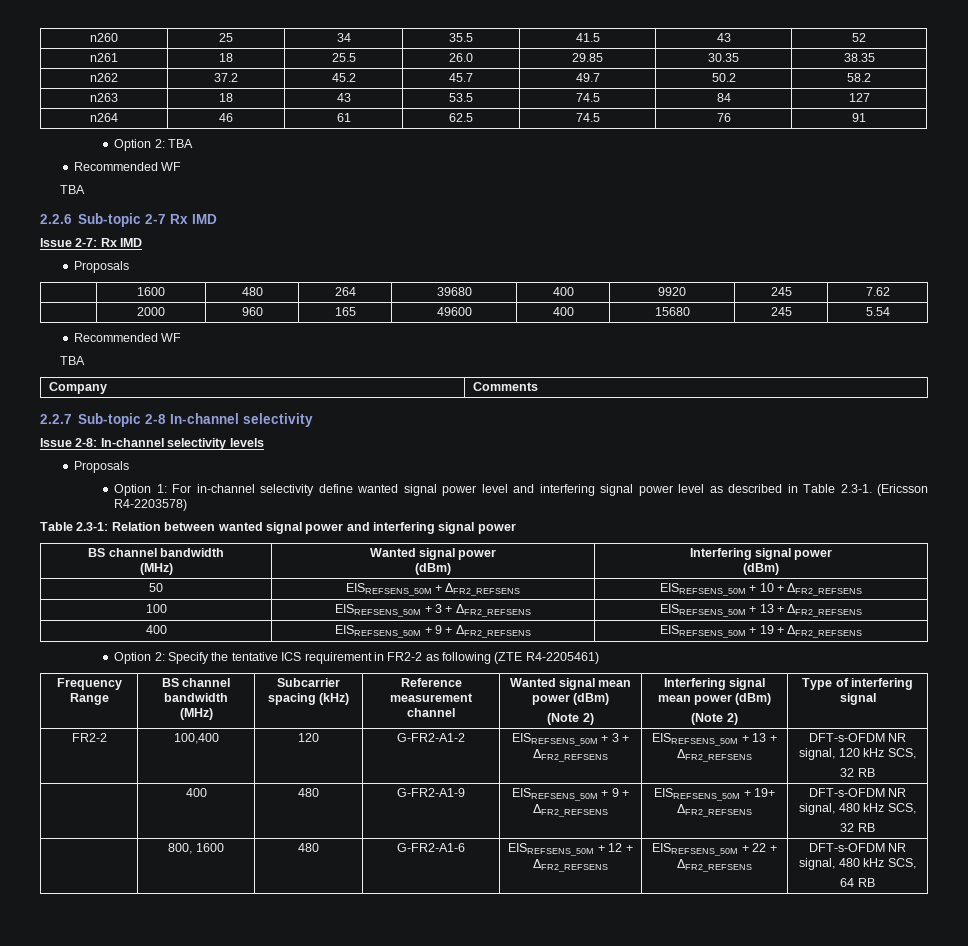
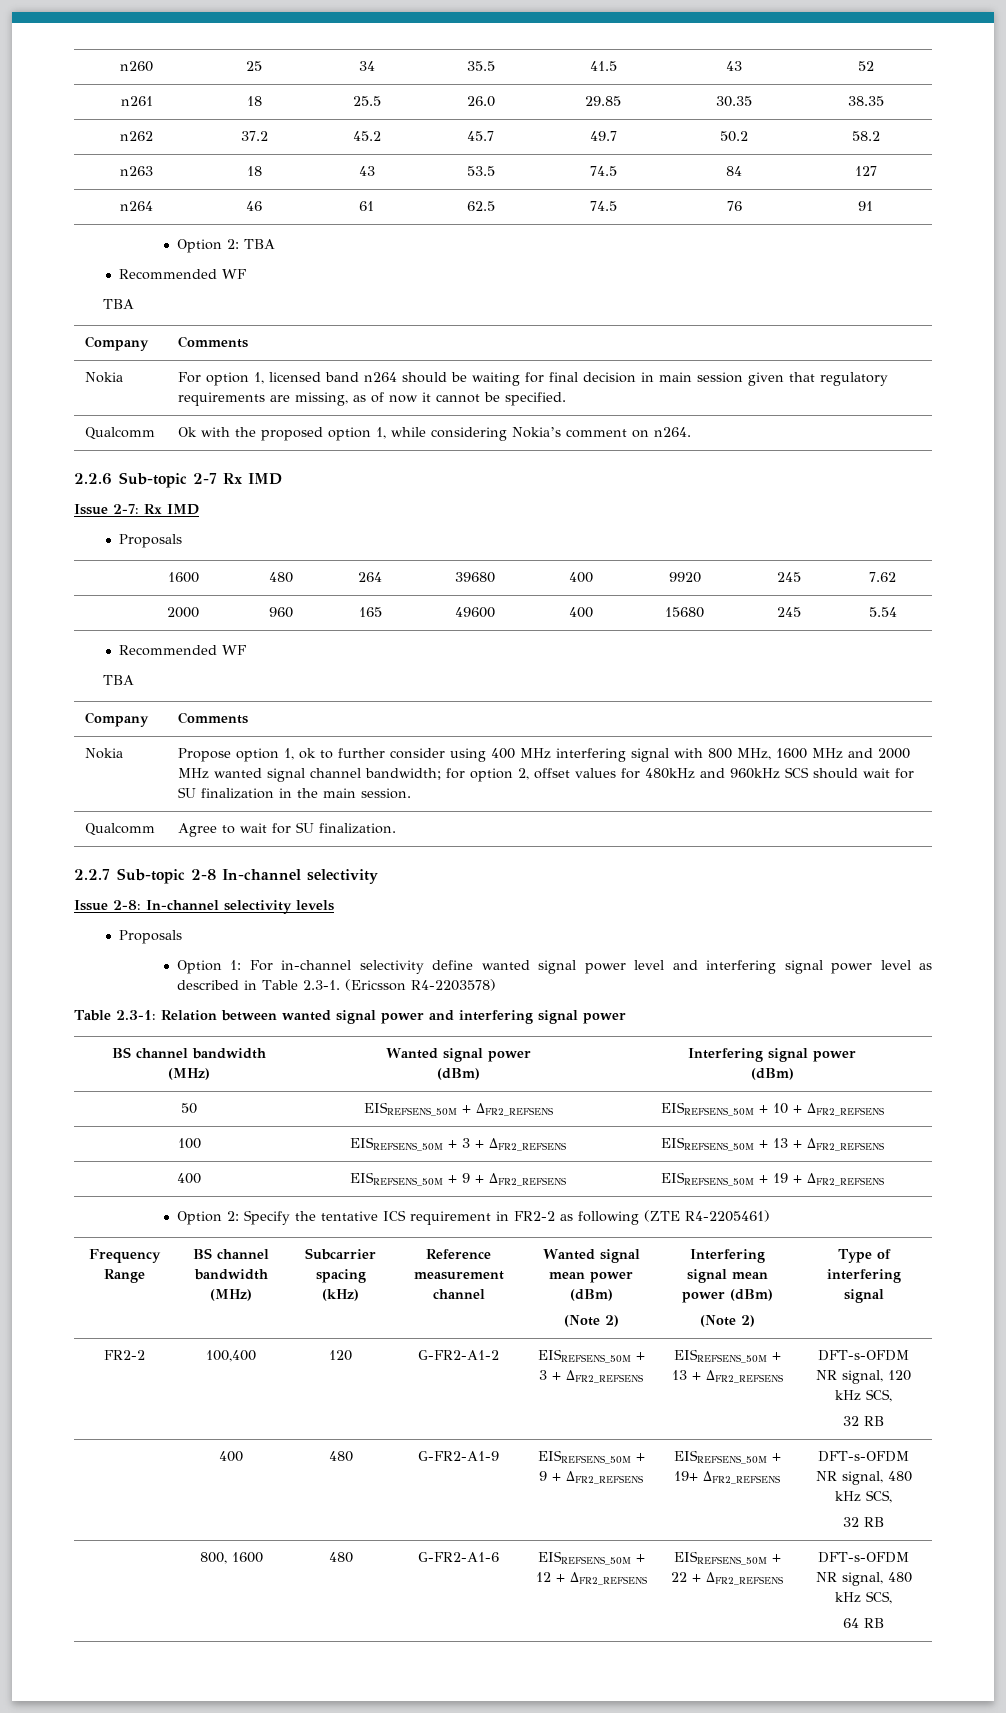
(86, 189) none -> [85,336,150,351] [178,336,249,348] [85,372,124,383] [178,372,889,386] [178,392,567,406] [85,427,156,440] [178,427,692,441] // Company | Comments // Nokia | For option 1, licensed band n264 should be waiting for final decision in main session given that regulatory requirements are missing, as of now it cannot be specified. // Qualcomm | Ok with the proposed option 1, while considering Nokia’s comment on n264.
(539, 386) none -> [85,748,124,759] [178,748,911,762] [178,767,915,782] [178,787,412,799] [85,823,156,836] [178,822,397,837] // Nokia | Propose option 1, ok to further consider using 400 MHz interfering signal with 800 MHz, 1600 MHz and 2000 MHz wanted signal channel bandwidth; for option 2, offset values for 480kHz and 960kHz SCS should wait for SU finalization in the main session. // Qualcomm | Agree to wait for SU finalization.

